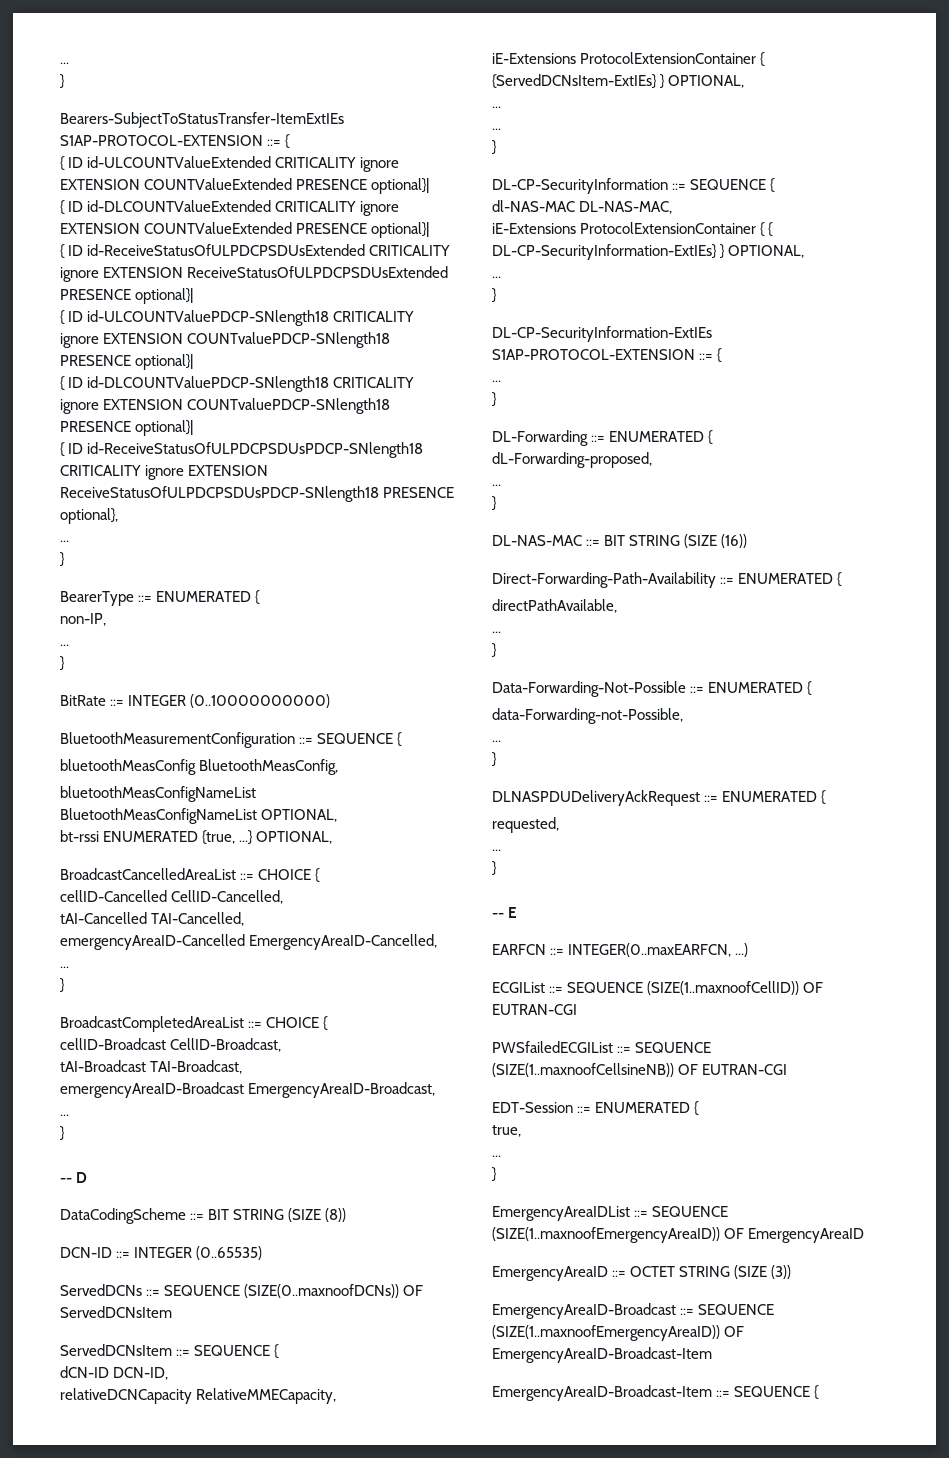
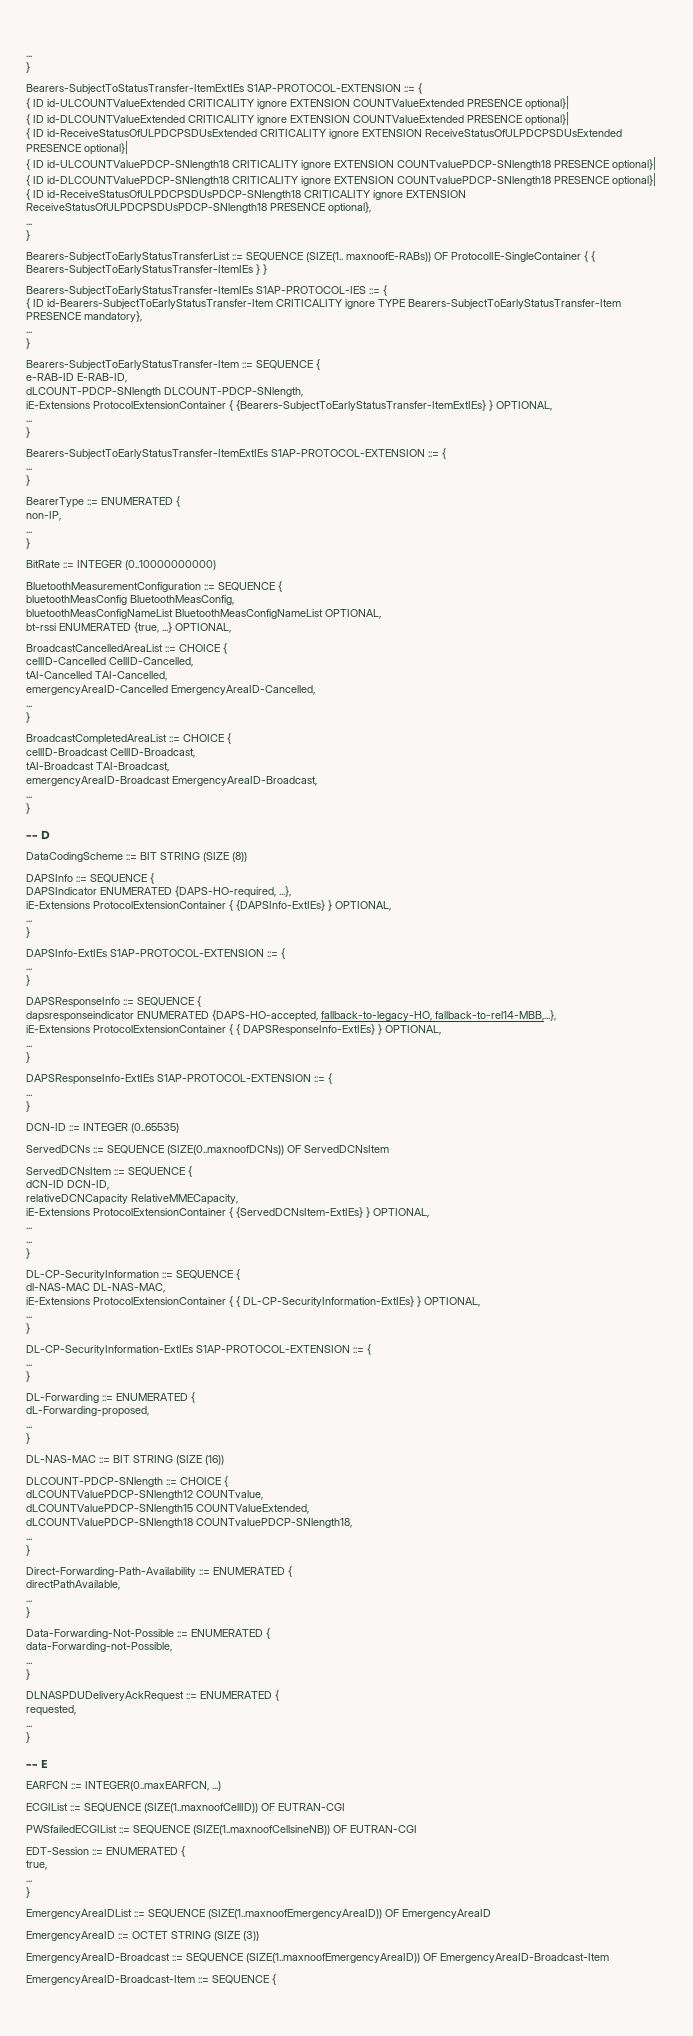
(65, 559) none -> [26,251,595,262] [26,264,267,275] [26,285,387,296] [26,298,621,309] [26,311,142,322] [26,331,32,333] [26,338,30,349] [26,359,320,370] [26,373,127,383] [26,387,303,397] [26,400,552,411] [26,420,32,422] [26,427,30,438] [26,448,446,459] [26,468,32,470] [26,475,30,486] // Bearers-SubjectToEarlyStatusTransferList ::= SEQUENCE (SIZE(1.. maxnoofE-RABs)) OF ProtocolIE-SingleContainer { { Bearers-SubjectToEarlyStatusTransfer-ItemIEs } } // Bearers-SubjectToEarlyStatusTransfer-ItemIEs S1AP-PROTOCOL-IES ::= { // { ID id-Bearers-SubjectToEarlyStatusTransfer-Item CRITICALITY ignore TYPE Bearers-SubjectToEarlyStatusTransfer-Item PRESENCE mandatory}, // ... // } // Bearers-SubjectToEarlyStatusTransfer-Item ::= SEQUENCE { // e-RAB-ID E-RAB-ID, // dLCOUNT-PDCP-SNlength DLCOUNT-PDCP-SNlength, // iE-Extensions ProtocolExtensionContainer { {Bearers-SubjectToEarlyStatusTransfer-ItemExtIEs} } OPTIONAL, // ... // } // Bearers-SubjectToEarlyStatusTransfer-ItemExtIEs S1AP-PROTOCOL-EXTENSION ::= { // ... // }
(347, 1215) none -> [26,873,154,884] [26,886,291,898] [26,900,391,911] [26,920,32,922] [26,927,30,938] [26,948,285,959] [26,968,32,970] [26,975,30,986] [26,996,201,1008] [26,1010,556,1022] [26,1024,441,1036] [26,1045,32,1047] [26,1052,30,1063] [26,1073,332,1085] [26,1094,32,1096] [26,1101,30,1112] // DAPSInfo ::= SEQUENCE { // DAPSIndicator ENUMERATED {DAPS-HO-required, ...}, // iE-Extensions ProtocolExtensionContainer { {DAPSInfo-ExtIEs} } OPTIONAL, // ... // } // DAPSInfo-ExtIEs S1AP-PROTOCOL-EXTENSION ::= { // ... // } // DAPSResponseInfo ::= SEQUENCE { // dapsresponseindicator ENUMERATED {DAPS-HO-accepted, fallback-to-legacy-HO, fallback-to-rel14-MBB,...}, // iE-Extensions ProtocolExtensionContainer { { DAPSResponseInfo-ExtIEs} } OPTIONAL, // ... // } // DAPSResponseInfo-ExtIEs S1AP-PROTOCOL-EXTENSION ::= { // ... // }
(748, 541) none -> [26,1476,228,1487] [26,1490,263,1500] [26,1504,309,1514] [26,1518,352,1528] [26,1538,32,1540] [26,1545,30,1556] // DLCOUNT-PDCP-SNlength ::= CHOICE { // dLCOUNTValuePDCP-SNlength12 COUNTvalue, // dLCOUNTValuePDCP-SNlength15 COUNTValueExtended, // dLCOUNTValuePDCP-SNlength18 COUNTvaluePDCP-SNlength18, // ... // }

